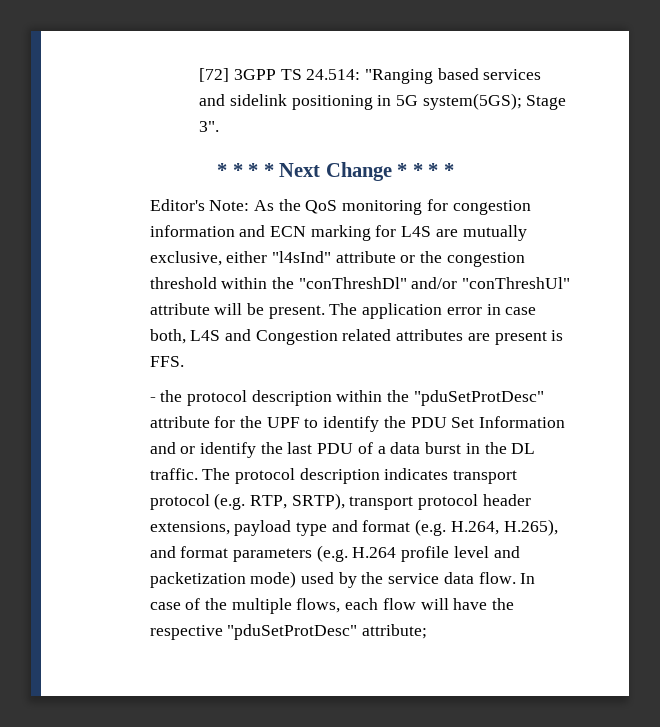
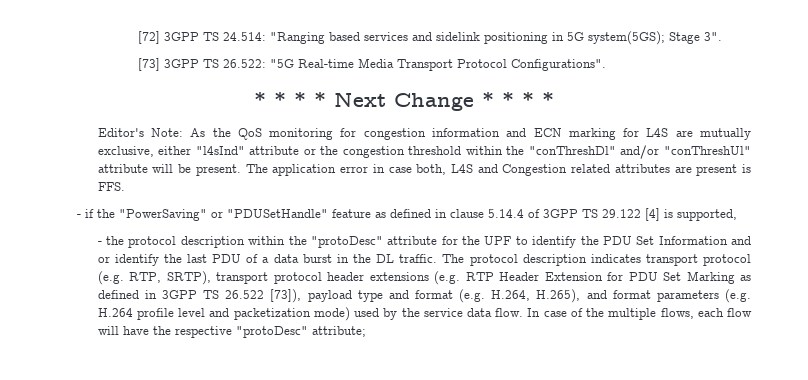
(220, 126) none -> [138,58,607,71] // [73] 3GPP TS 26.522: "5G Real-time Media Transport Protocol Configurations".
(184, 361) none -> [77,208,738,221] // - if the "PowerSaving" or "PDUSetHandle" feature as defined in clause 5.14.4 of 3GPP TS 29.122 [4] is supported,
[413,390,544,406] "pduSetProtDesc" -> [310,236,383,248] "protoDesc"
[149,521,230,535] extensions, -> [369,271,752,285] [97,289,302,303] extensions (e.g. RTP Header Extension for PDU Set Marking as defined in 3GPP TS 26.522 [73]),
[227,624,358,640] "pduSetProtDesc" -> [235,326,308,338] "protoDesc"

